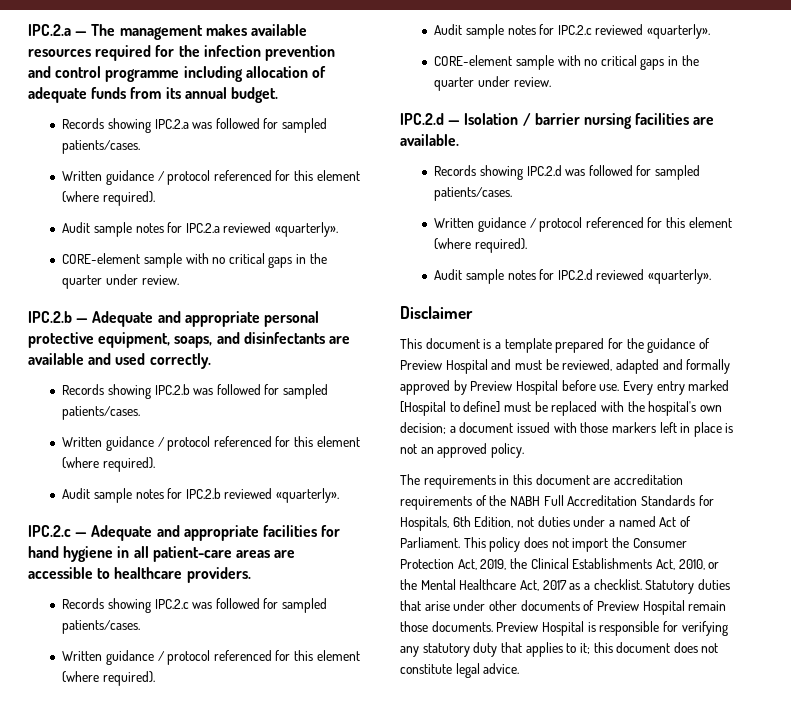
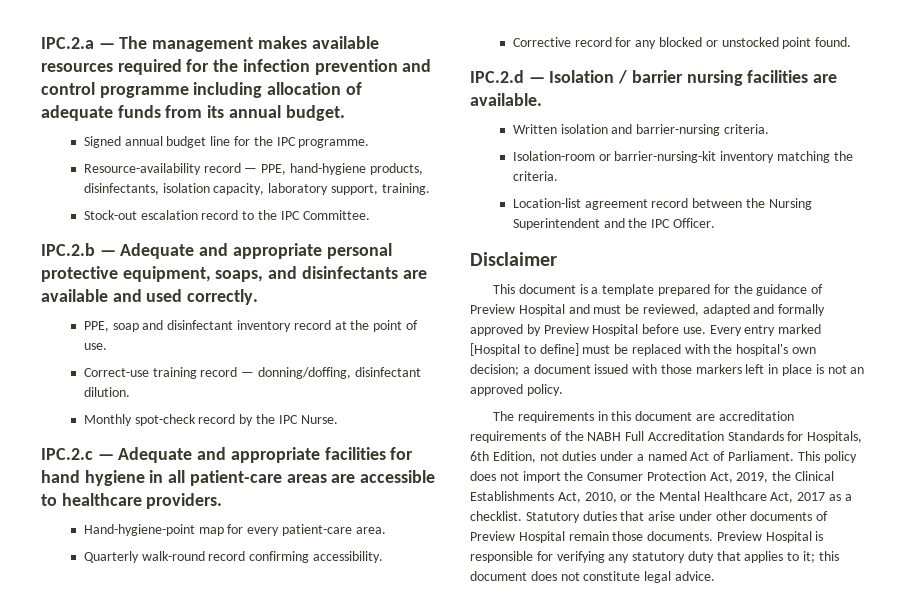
[62,118,328,133] [62,140,141,154] [62,170,360,185] [62,191,155,206] [62,222,339,237] [62,253,327,268] [62,274,179,289] Records showing IPC.2.a was followed for sampled patients/cases. // Written guidance / protocol referenced for this element (where required). // Audit sample notes for IPC.2.a reviewed «quarterly». // CORE-element sample with no critical gaps in the quarter under review. -> [83,136,370,148] [83,163,423,175] [83,183,430,195] [83,210,370,220] Signed annual budget line for the IPC programme. // Resource-availability record — PPE, hand-hygiene products, disinfectants, isolation capacity, laboratory support, training. // Stock-out escalation record to the IPC Committee.
[62,384,329,399] [62,406,141,420] [62,436,360,451] [62,457,155,472] [62,488,340,503] Records showing IPC.2.b was followed for sampled patients/cases. // Written guidance / protocol referenced for this element (where required). // Audit sample notes for IPC.2.b reviewed «quarterly». -> [83,320,418,332] [83,343,107,350] [83,367,421,379] [83,387,130,397] [83,414,338,426] PPE, soap and disinfectant inventory record at the point of use. // Correct-use training record — donning/doffing, disinfectant dilution. // Monthly spot-check record by the IPC Nurse.
[62,598,328,613] [62,620,141,634] [62,650,360,665] [62,671,155,686] [434,24,711,39] [434,55,699,70] [434,76,551,91] Records showing IPC.2.c was followed for sampled patients/cases. // Written guidance / protocol referenced for this element (where required). // Audit sample notes for IPC.2.c reviewed «quarterly». // CORE-element sample with no critical gaps in the quarter under review. -> [83,524,386,536] [83,551,383,563] [512,37,852,49] Hand-hygiene-point map for every patient-care area. // Quarterly walk-round record confirming accessibility. // Corrective record for any blocked or unstocked point found.
[434,165,701,180] [434,187,513,201] [434,217,732,232] [434,238,527,253] [434,269,712,284] Records showing IPC.2.d was followed for sampled patients/cases. // Written guidance / protocol referenced for this element (where required). // Audit sample notes for IPC.2.d reviewed «quarterly». -> [512,124,769,136] [512,151,853,163] [512,171,558,181] [512,198,812,210] [512,218,715,230] Written isolation and barrier-nursing criteria. // Isolation-room or barrier-nursing-kit inventory matching the criteria. // Location-list agreement record between the Nursing Superintendent and the IPC Officer.

